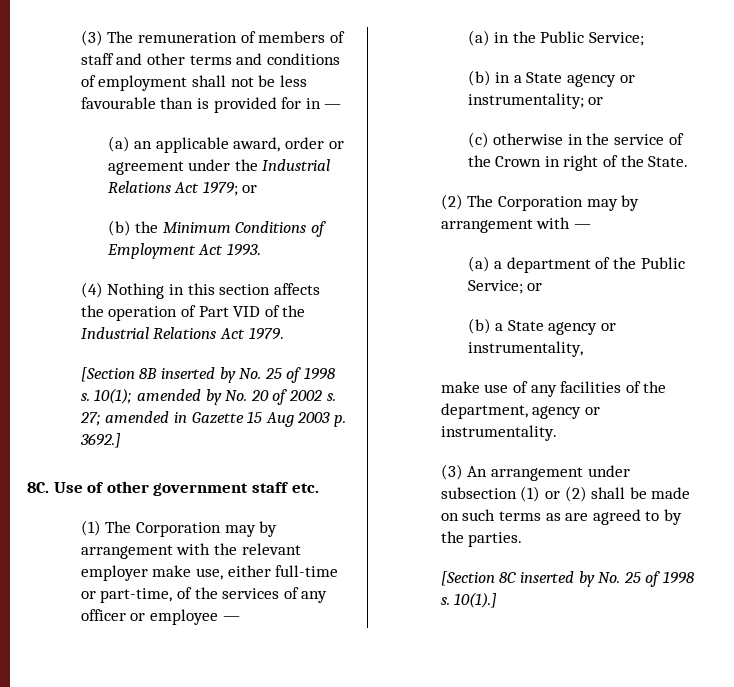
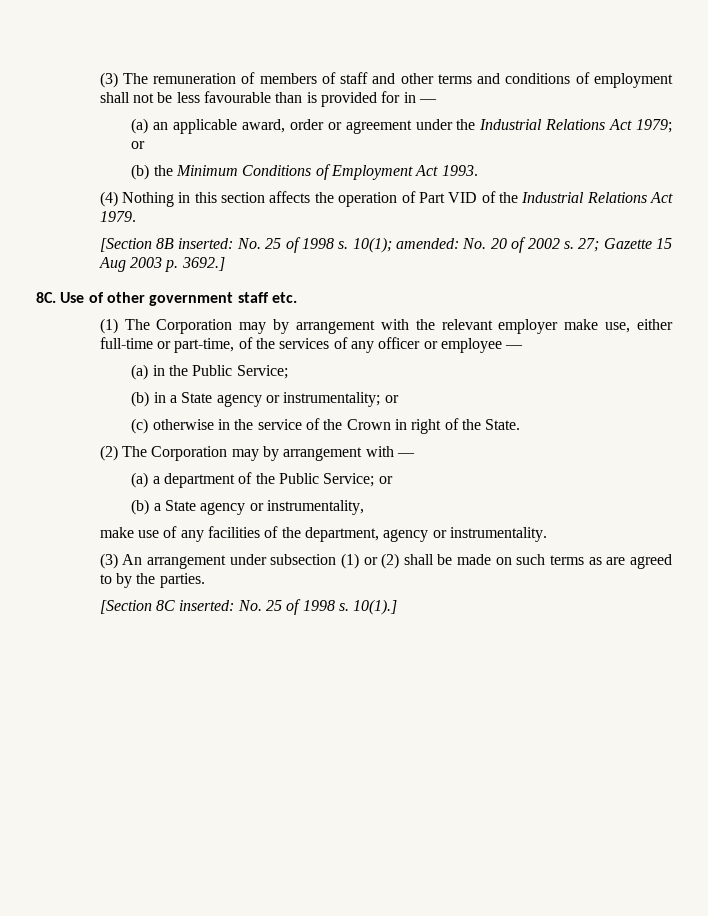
[160,367,236,383] inserted by -> [178,238,234,249] inserted:
[136,389,222,405] amended by -> [396,238,460,249] amended:
[105,411,187,423] amended in -> (600, 245) none
[519,571,595,587] inserted by -> [179,600,235,611] inserted:

